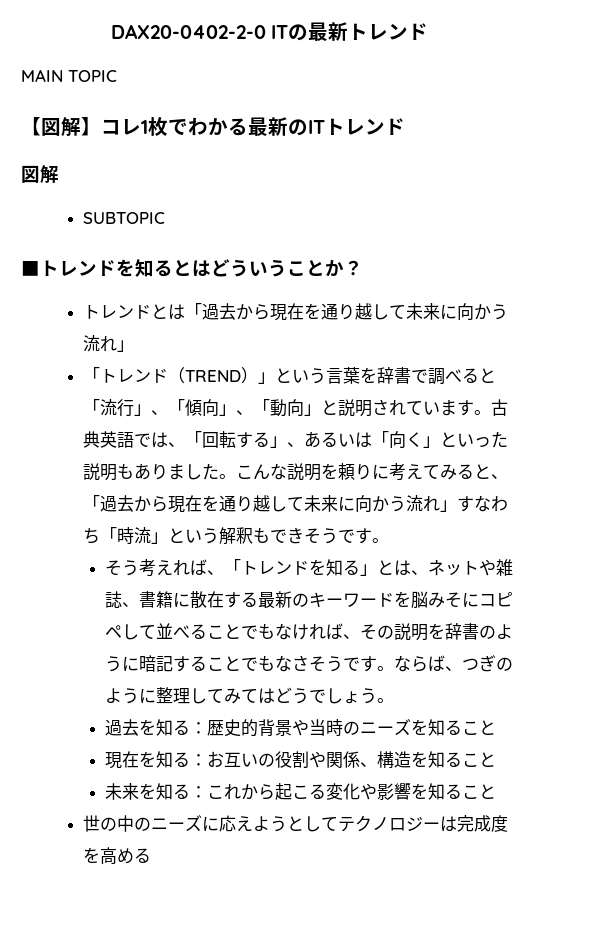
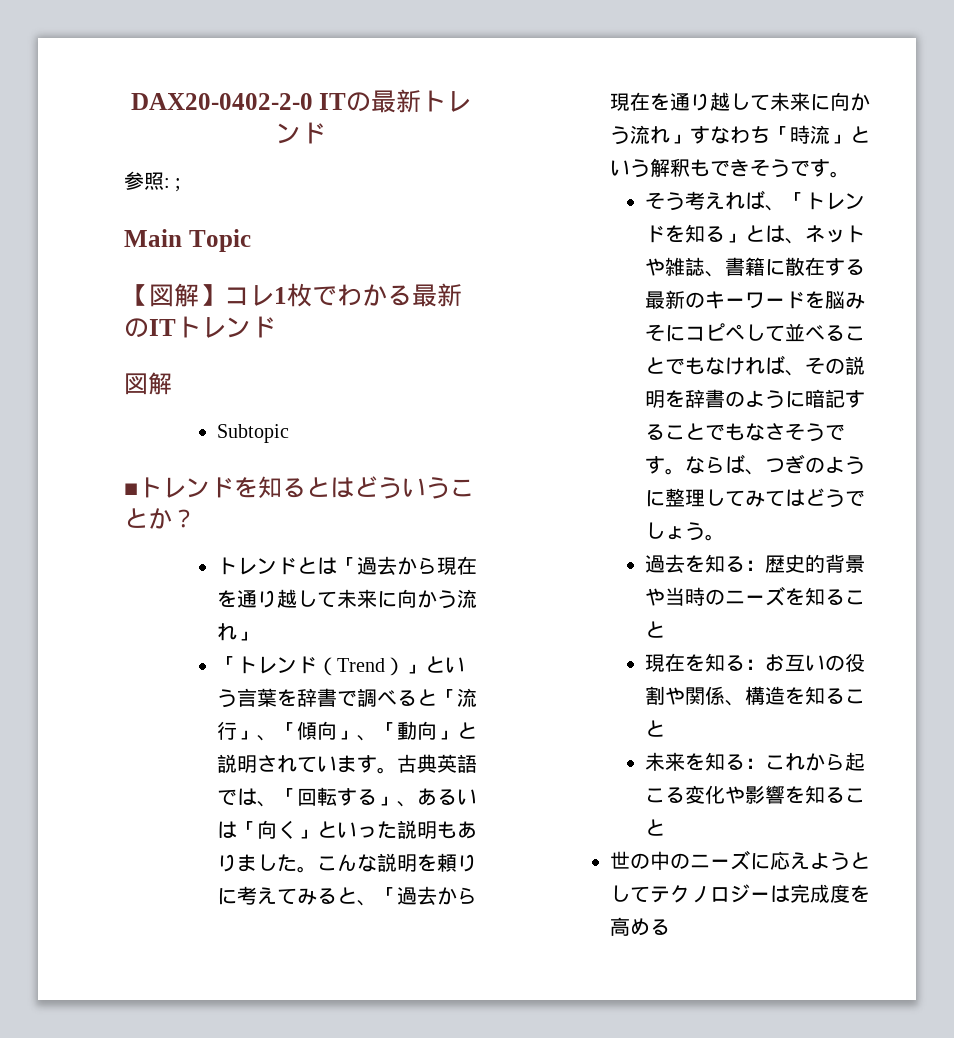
[21,69,117,82] MAIN TOPIC -> [124,171,182,192] [124,229,251,252] 参照: ; // Main Topic
[83,212,166,224] SUBTOPIC -> [217,424,290,443] Subtopic
[185,370,242,382] TREND -> [337,658,386,672] Trend

